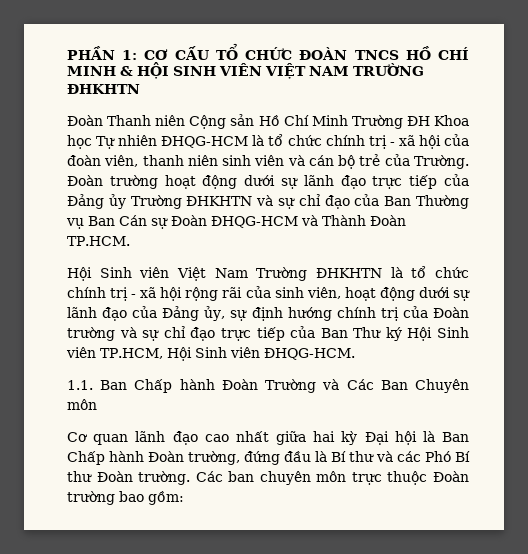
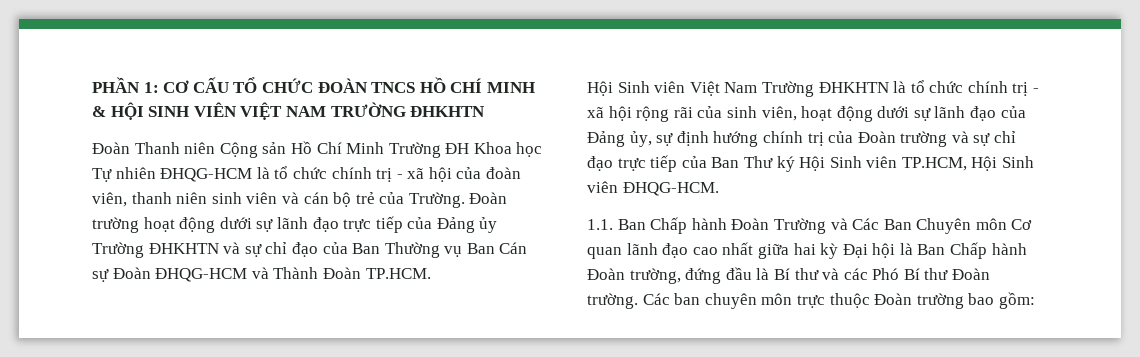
(97, 404) // -> (1007, 224) none

